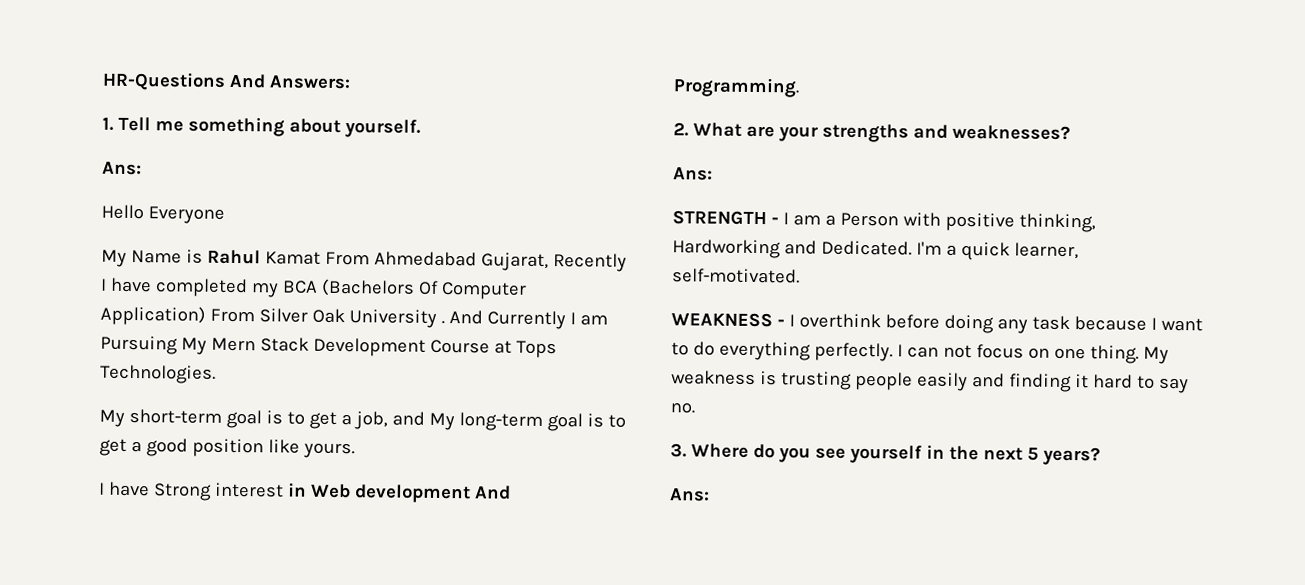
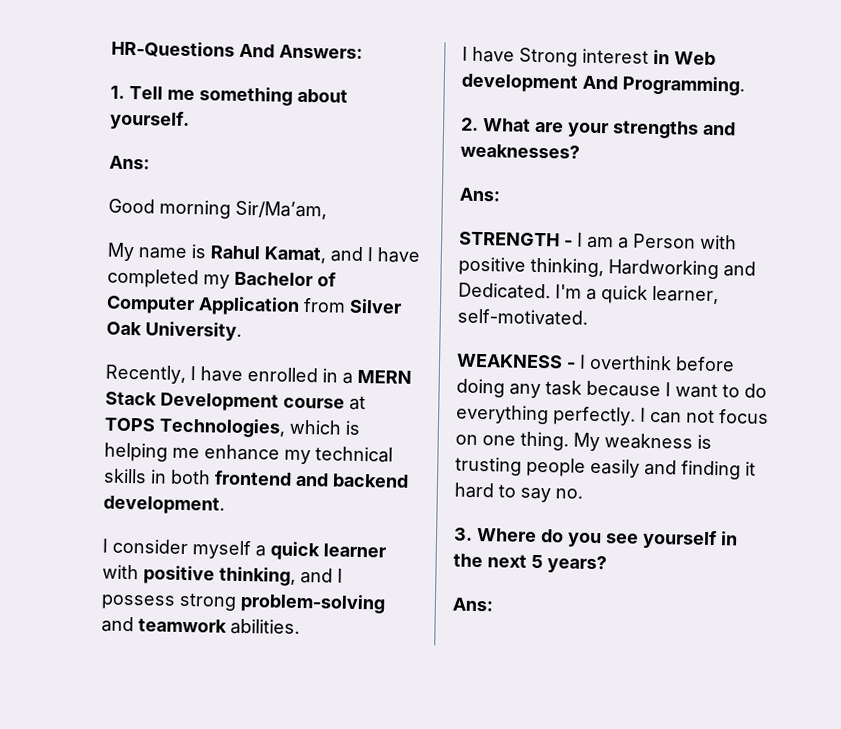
[101,204,225,224] [101,249,182,267] Hello Everyone // My Name -> [108,198,327,220] [107,242,187,262] Good morning Sir/Ma’am, // My name
[264,251,627,272] [100,277,527,300] [100,305,608,330] [100,335,557,359] [100,364,216,384] [99,408,626,432] [99,438,355,459] Kamat From Ahmedabad Gujarat, Recently I have completed my BCA (Bachelors Of Computer Application) From Silver Oak University . And Currently I am Pursuing My Mern Stack Development Course at Tops Technologies. // My short-term goal is to get a job, and My long-term goal is to get a good position like yours. -> [264,246,420,264] [107,268,336,289] [106,295,402,316] [106,321,242,341] [105,364,412,384] [105,391,366,412] [104,417,361,438] [104,442,393,465] [103,468,409,488] [103,495,225,515] [102,538,386,561] [102,564,343,586] [101,592,386,614] [101,616,300,635] Kamat, and I have completed my Bachelor of Computer Application from Silver Oak University. // Recently, I have enrolled in a MERN Stack Development course at TOPS Technologies, which is helping me enhance my technical skills in both frontend and backend development. // I consider myself a quick learner with positive thinking, and I possess strong problem-solving and teamwork abilities.

